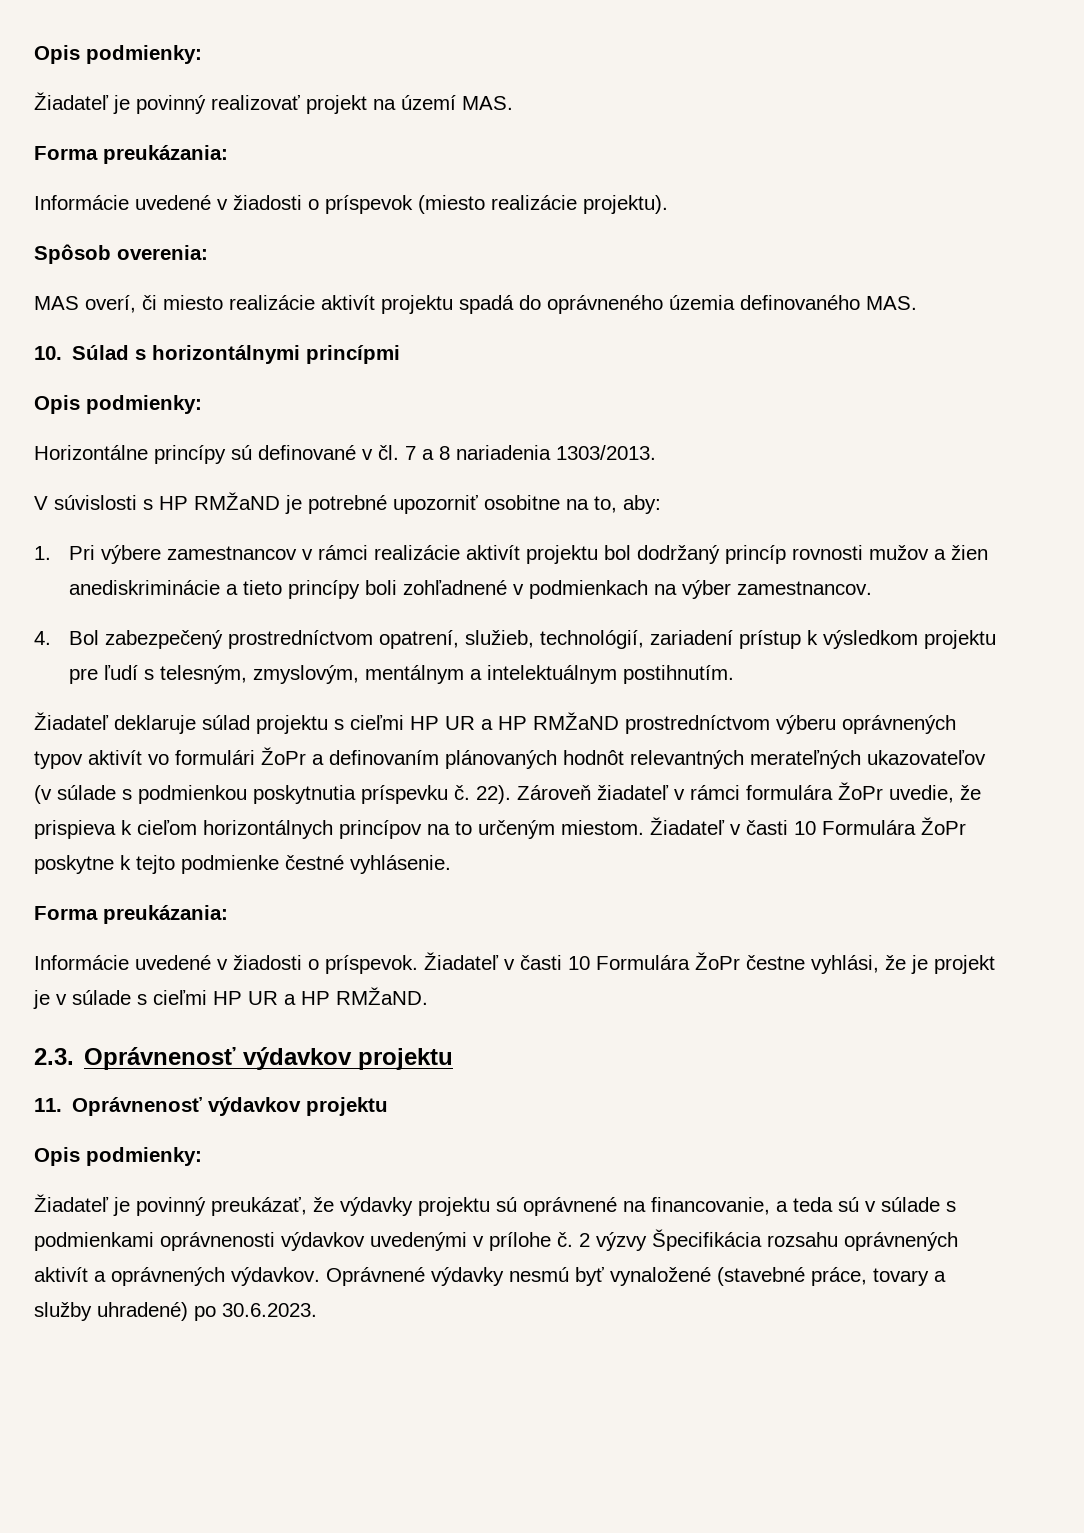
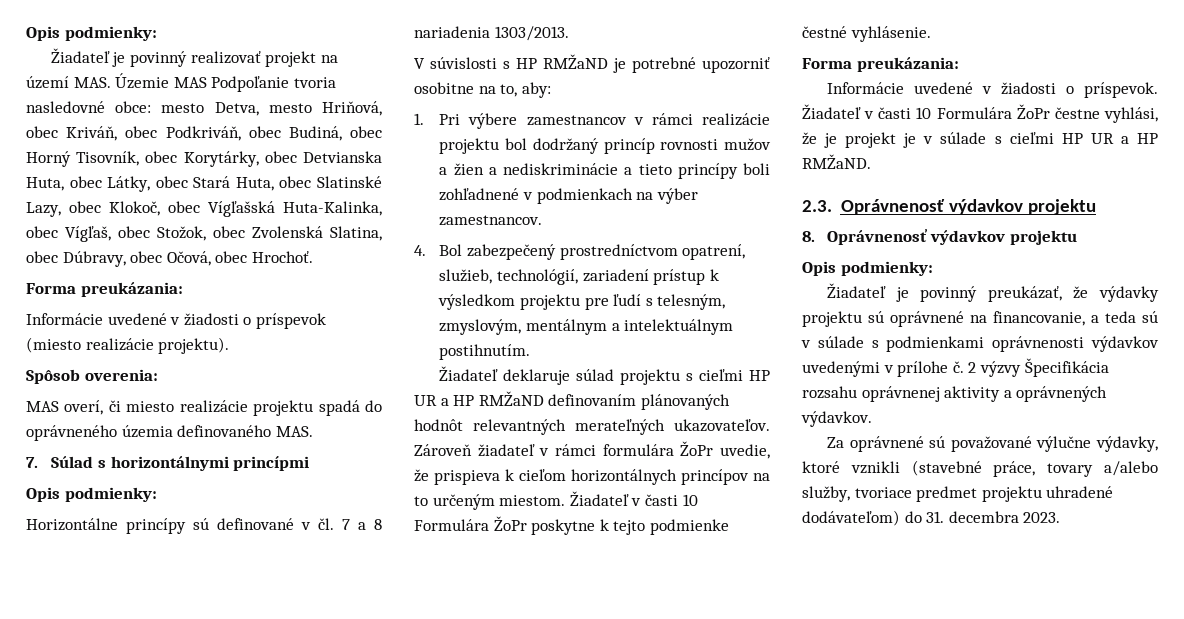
(513, 103) none -> [115,73,336,92] [26,101,382,116] [26,126,382,141] [26,151,382,167] [26,176,382,192] [26,201,382,217] [26,226,382,242] [26,251,313,267] Územie MAS Podpoľanie tvoria nasledovné obce: mesto Detva, mesto Hriňová, obec Kriváň, obec Podkriváň, obec Budiná, obec Horný Tisovník, obec Korytárky, obec Detvianska Huta, obec Látky, obec Stará Huta, obec Slatinské Lazy, obec Klokoč, obec Vígľašská Huta-Kalinka, obec Vígľaš, obec Stožok, obec Zvolenská Slatina, obec Dúbravy, obec Očová, obec Hrochoť.
[321,295,375,310] aktivít -> (248, 406) none
[34,346,62,360] 10. -> [26,457,38,468] 7.
[465,545,520,560] aktivít -> (770, 119) none
[68,580,220,595] anediskriminácie -> [488,163,619,175] a nediskriminácie
[625,715,956,734] [34,747,324,769] prostredníctvom výberu oprávnených typov aktivít vo formulári ŽoPr a -> (544, 398) none
[867,750,986,765] [34,785,511,804] ukazovateľov (v súlade s podmienkou poskytnutia príspevku č. 22). -> [674,419,770,432] ukazovateľov.
[34,1098,62,1112] 11. -> [802,231,815,242] 8.
[844,1232,958,1251] [34,1267,88,1282] oprávnených aktivít -> [861,386,1001,402] oprávnenej aktivity
[326,1267,946,1286] [34,1302,317,1321] Oprávnené výdavky nesmú byť vynaložené (stavebné práce, tovary a služby uhradené) po 30.6.2023. -> [826,436,1158,452] [802,460,1158,477] [802,486,1114,502] [802,510,1061,526] // Za oprávnené sú považované výlučne výdavky, ktoré vznikli (stavebné práce, tovary a/alebo služby, tvoriace predmet projektu uhradené dodávateľom) do 31. decembra 2023.

